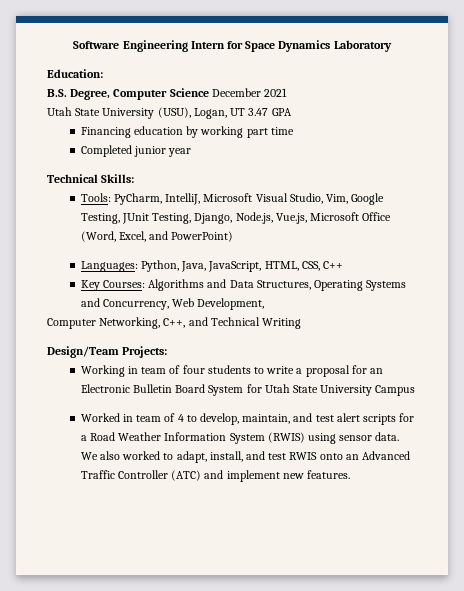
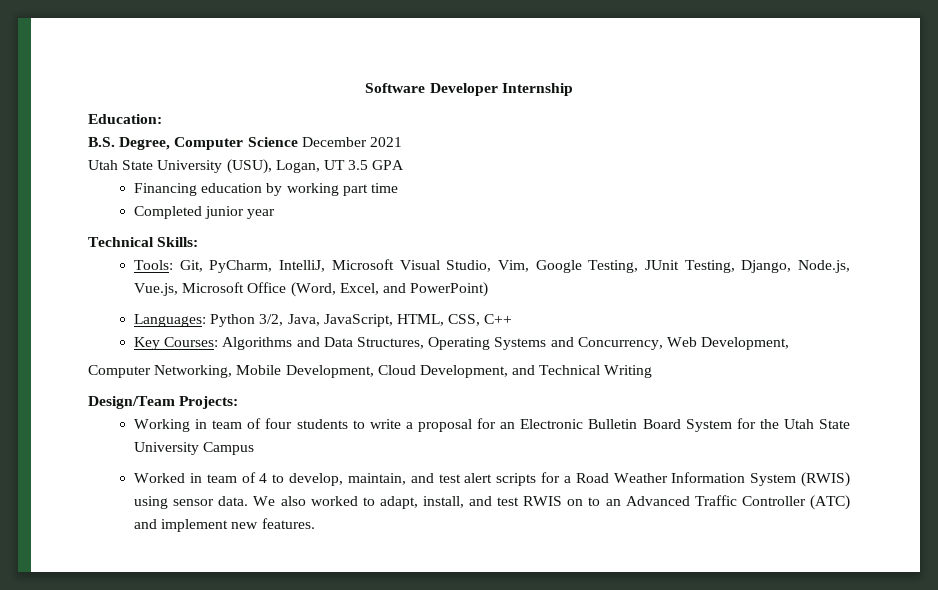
[122,40,392,52] Engineering Intern for Space Dynamics Laboratory -> [429,83,573,96] Developer Internship
[248,108,269,116] 3.47 -> [348,160,369,170] 3.5
(111, 197) none -> [179,260,203,272] Git,
[140,260,179,272] Python, -> [210,314,284,327] Python 3/2,
[163,318,186,328] C++, -> [236,365,508,378] Mobile Development, Cloud Development,
(262, 388) none -> [759,419,779,429] the
[319,453,343,460] onto -> [567,497,601,506] on to

